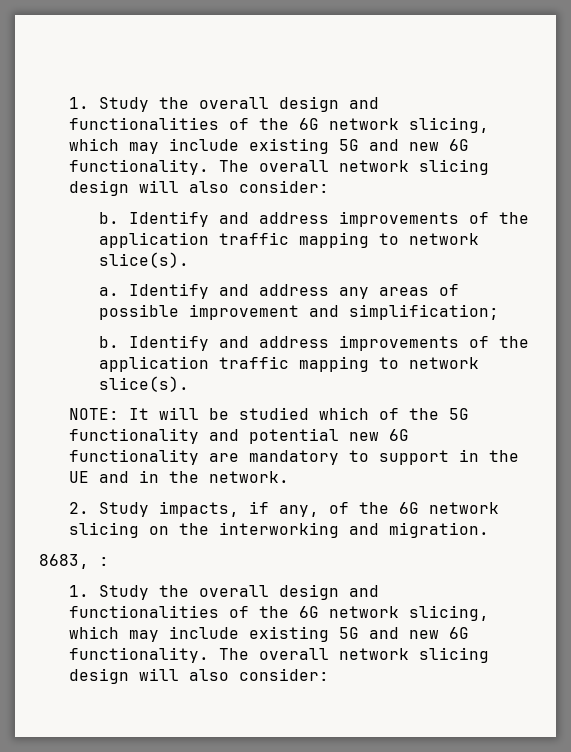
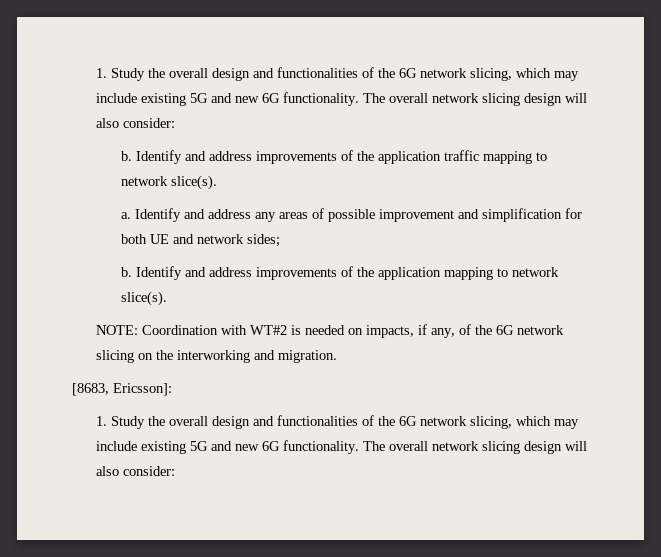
[349,304,500,320] [99,335,530,351] [99,356,290,372] simplification; // b. Identify and address improvements of the application traffic -> [481,208,582,222] [120,234,280,247] [120,266,441,280] simplification for both UE and network sides; // b. Identify and address improvements of the application
[129,407,470,420] [69,428,410,444] [69,449,520,465] [69,470,290,483] [69,502,150,517] It will be studied which of the 5G functionality and potential new 6G functionality are mandatory to support in the UE and in the network. // 2. Study -> [142,325,364,335] Coordination with WT#2 is needed on
[39,554,109,569] 8683, : -> [72,383,172,396] [8683, Ericsson]:

